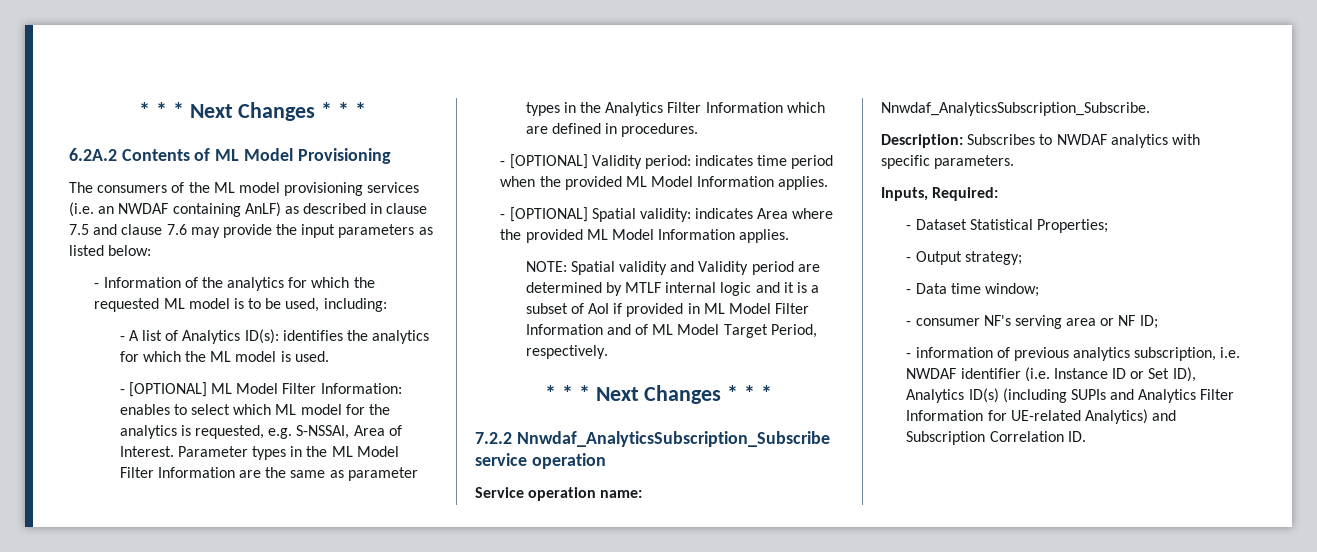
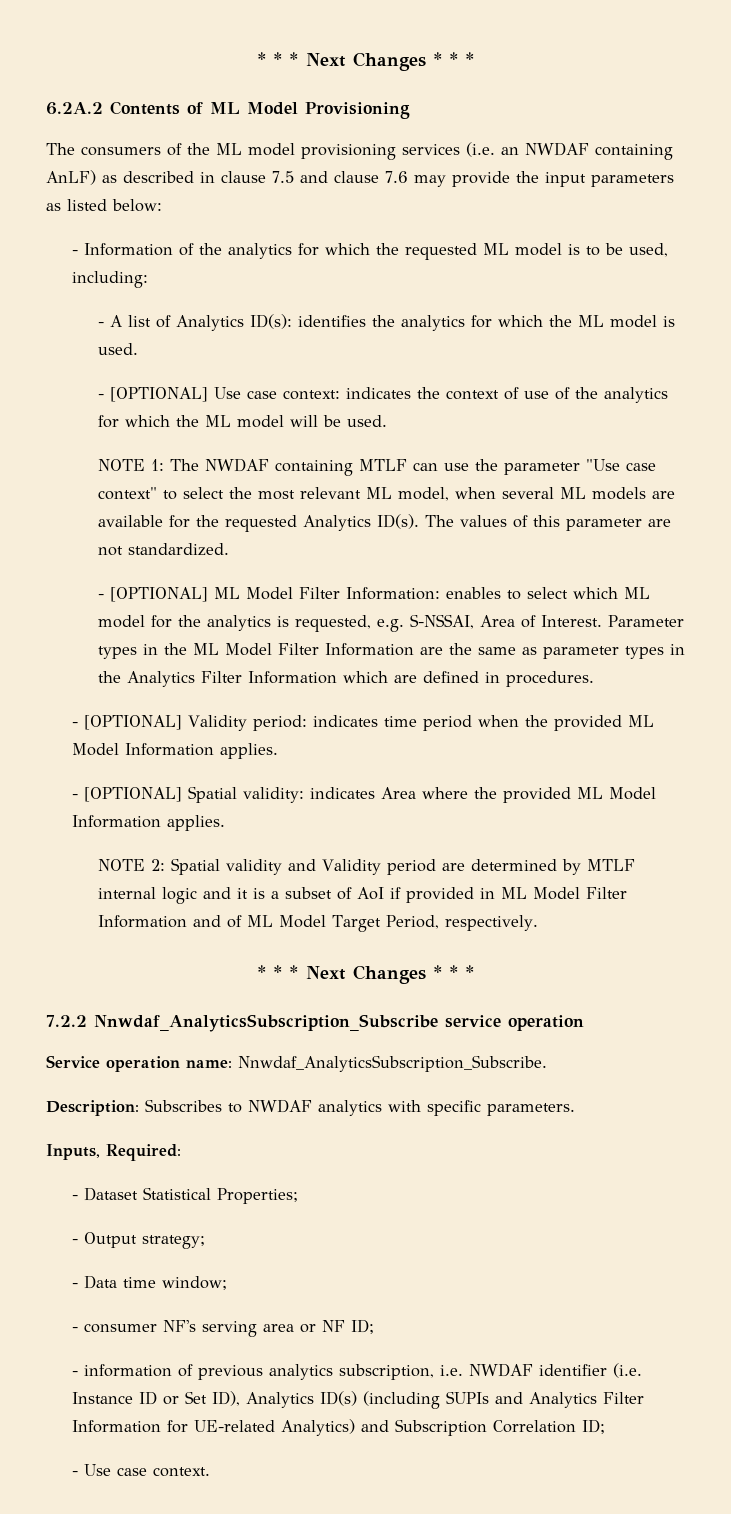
(329, 356) none -> [97,387,668,403] [97,415,387,428] [97,458,656,476] [97,487,675,501] [97,514,671,532] [97,543,229,556] // - [OPTIONAL] Use case context: indicates the context of use of the analytics for which the ML model will be used. // NOTE 1: The NWDAF containing MTLF can use the parameter "Use case context" to select the most relevant ML model, when several ML models are available for the requested Analytics ID(s). The values of this parameter are not standardized.
[525,261,567,272] NOTE: -> [97,859,165,871] NOTE 2:
[1067,431,1086,442] ID. -> [581,1419,605,1434] [71,1464,210,1477] ID; // - Use case context.

